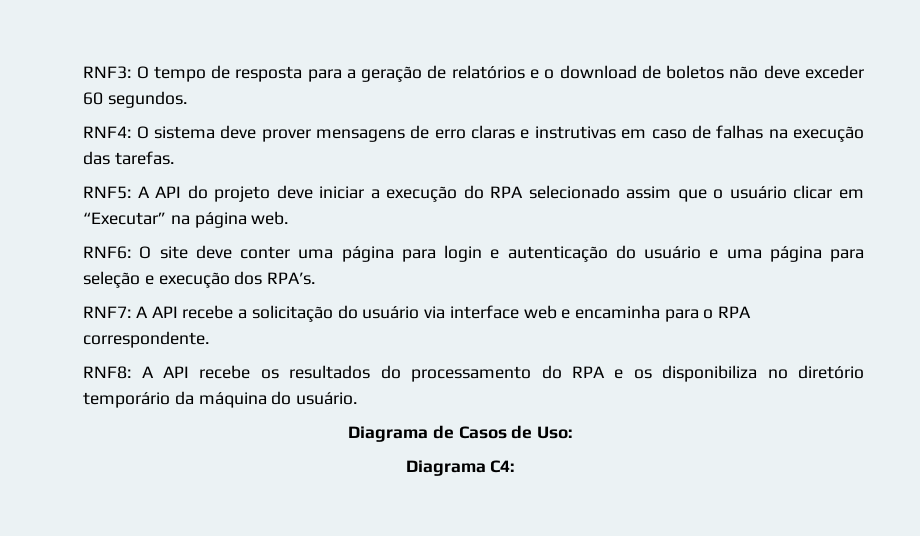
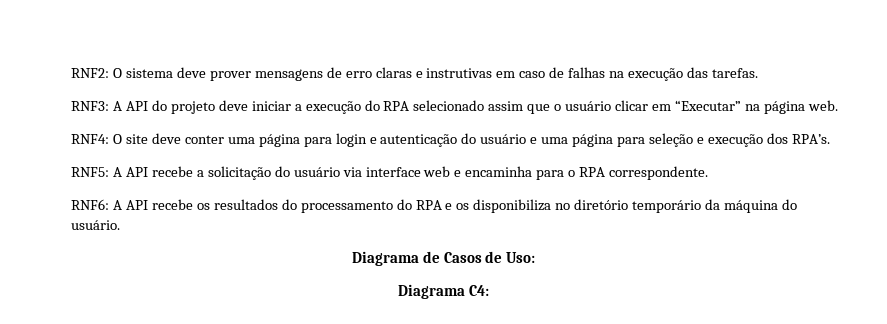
[83,65,865,82] [83,91,187,108] [83,126,132,138] RNF3: O tempo de resposta para a geração de relatórios e o download de boletos não deve exceder 60 segundos. // RNF4: -> [71,68,110,78] RNF2:
[83,186,132,199] RNF5: -> [71,101,110,111] RNF3:
[83,246,132,259] RNF6: -> [71,134,110,144] RNF4:
[83,306,132,318] RNF7: -> [71,167,110,177] RNF5:
[83,366,132,379] RNF8: -> [71,199,110,210] RNF6:

